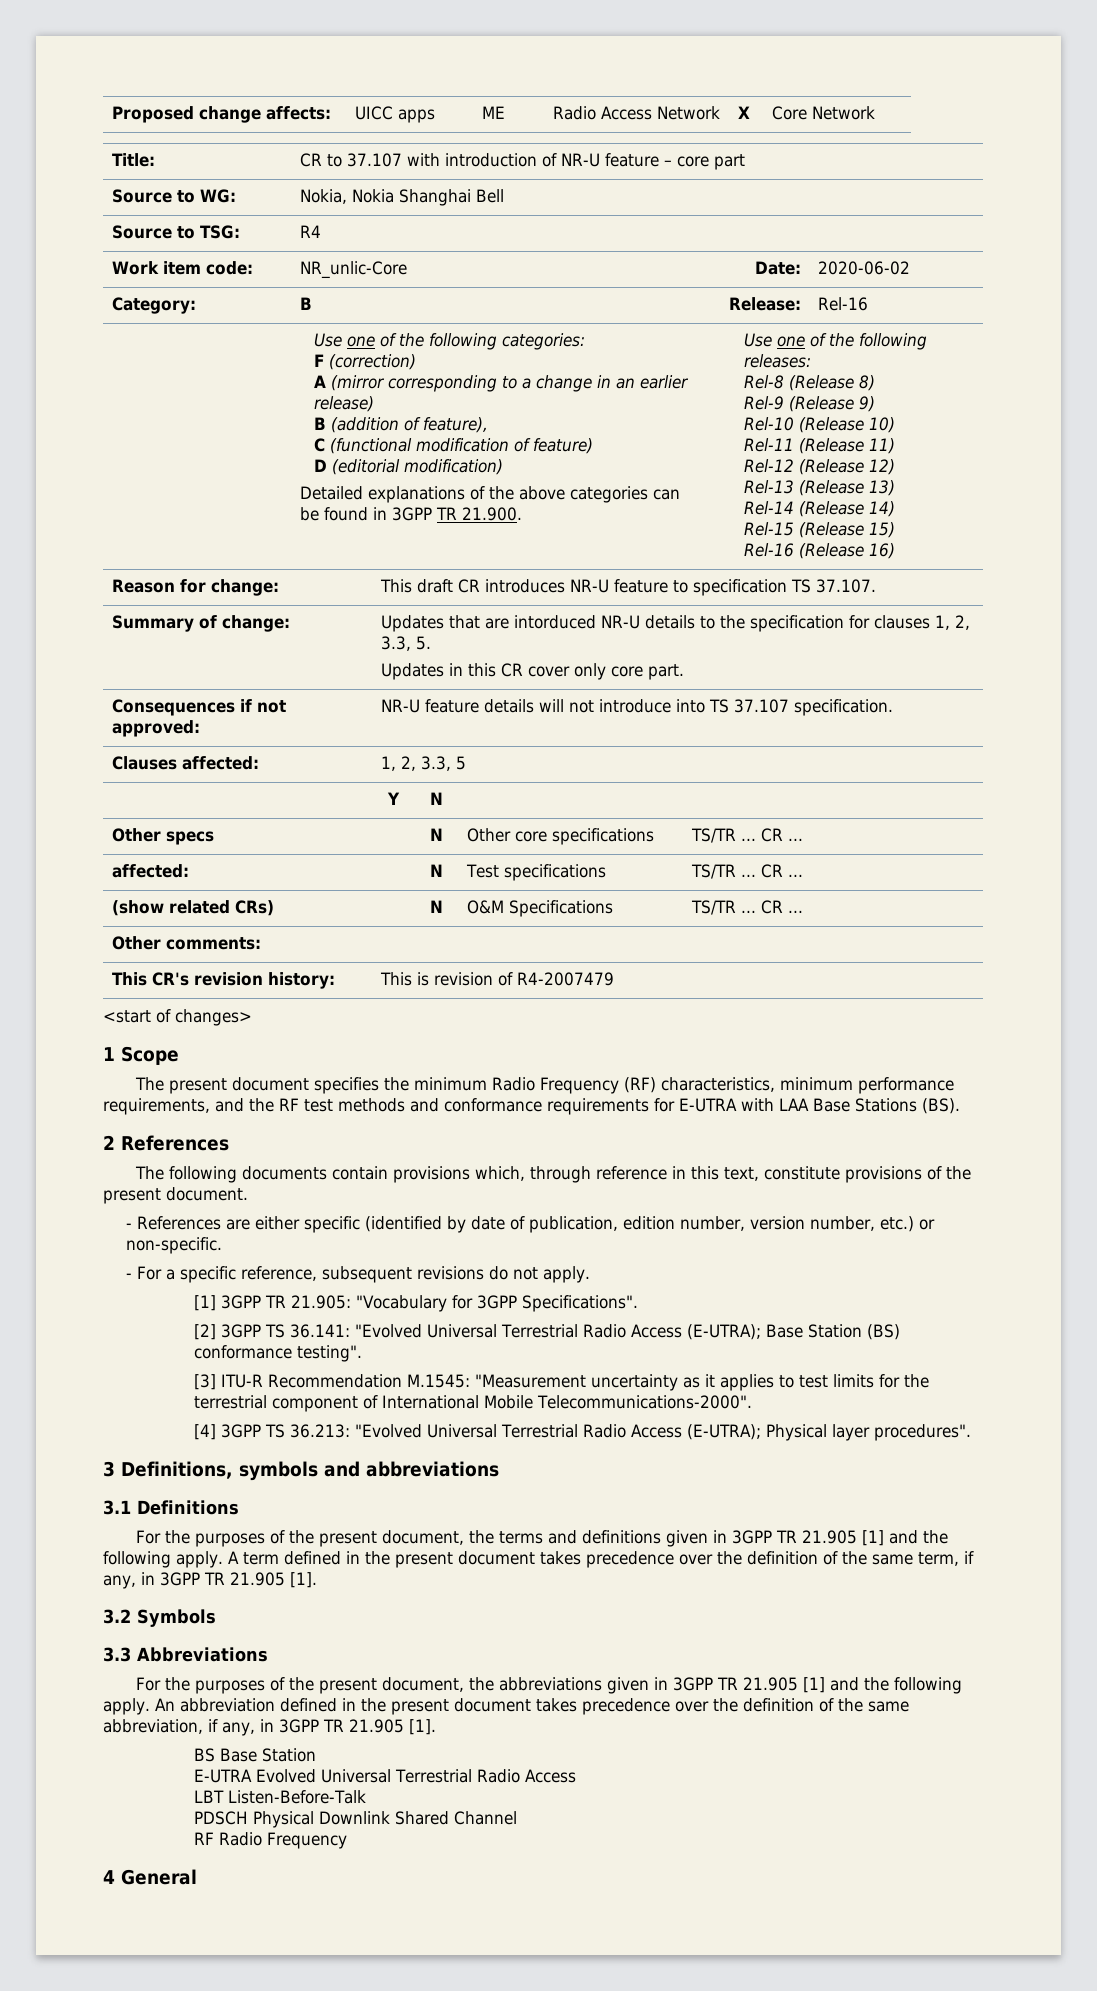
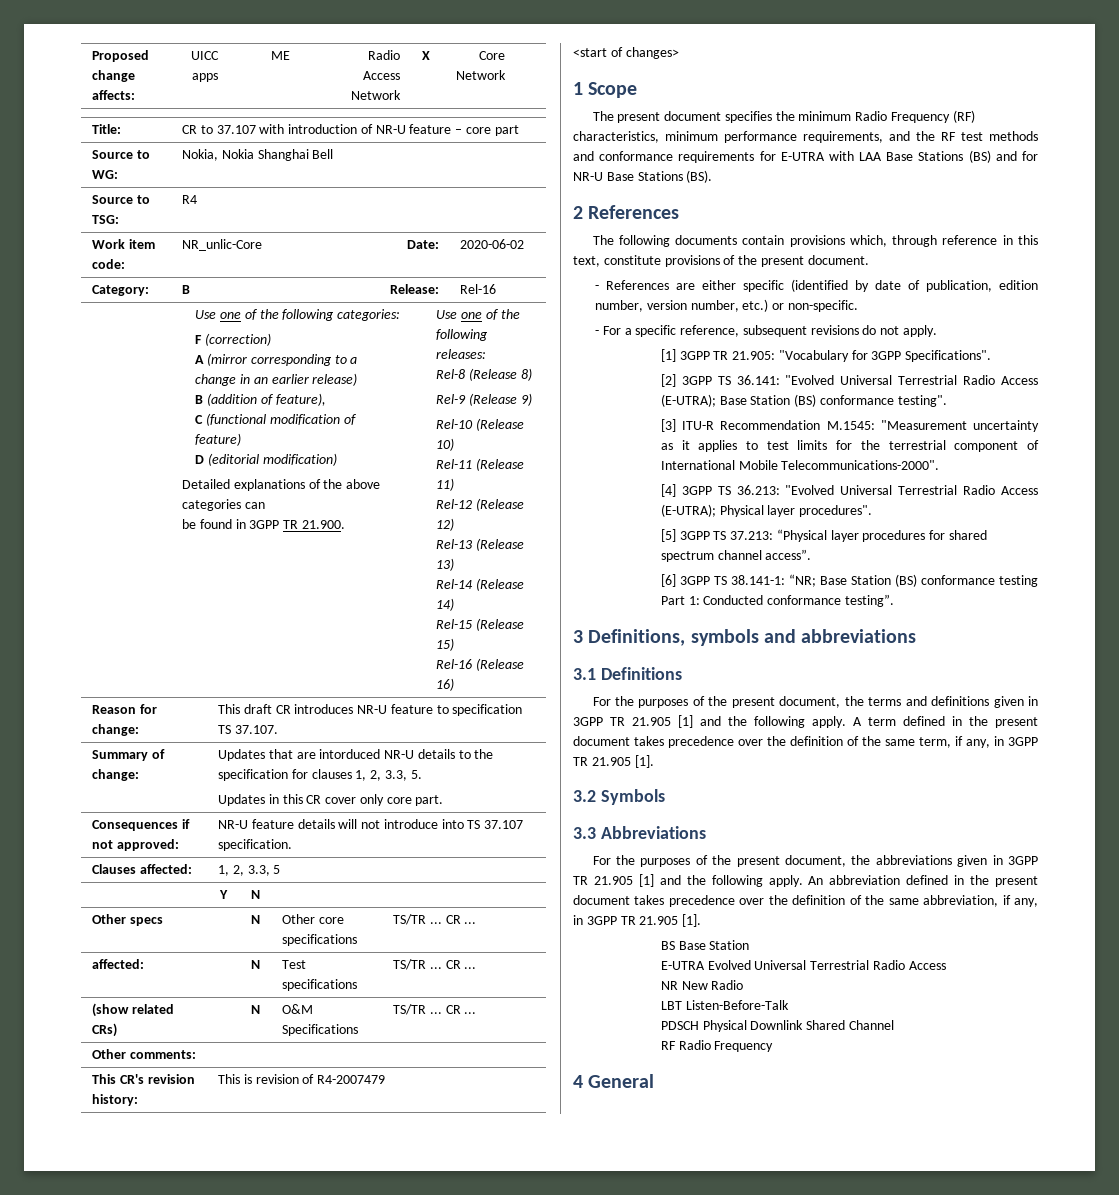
(917, 1105) none -> [968,150,1038,163] [573,171,683,181] (BS) and for NR-U Base Stations
(972, 1432) none -> [660,529,988,542] [660,549,812,562] [660,574,1038,587] [660,594,894,607] // [5] 3GPP TS 37.213: “Physical layer procedures for shared spectrum channel access”. // [6] 3GPP TS 38.141-1: “NR; Base Station (BS) conformance testing Part 1: Conducted conformance testing”.
(577, 1776) none -> [660,980,744,990] // NR New Radio

